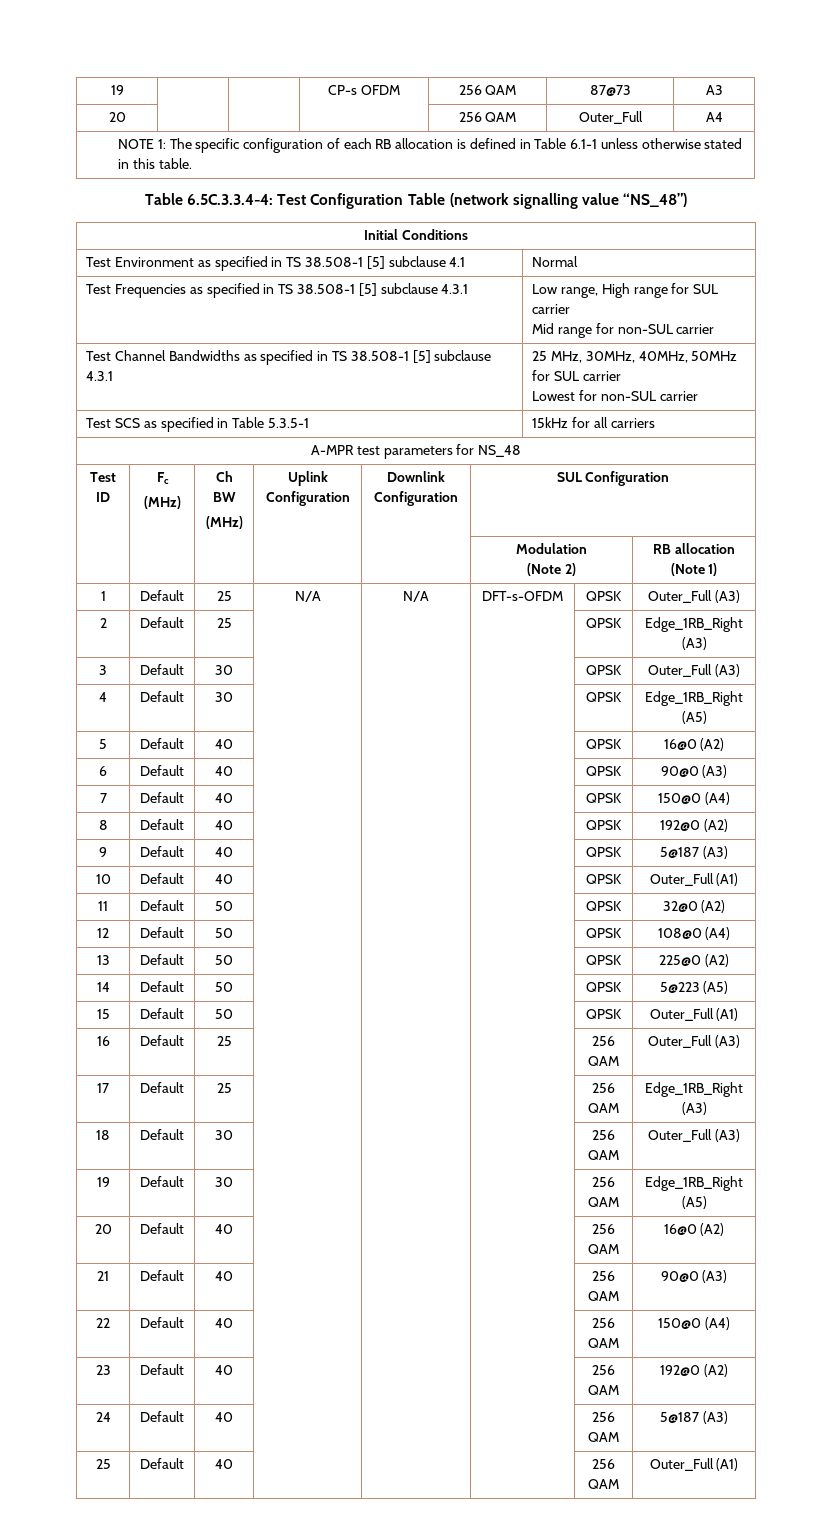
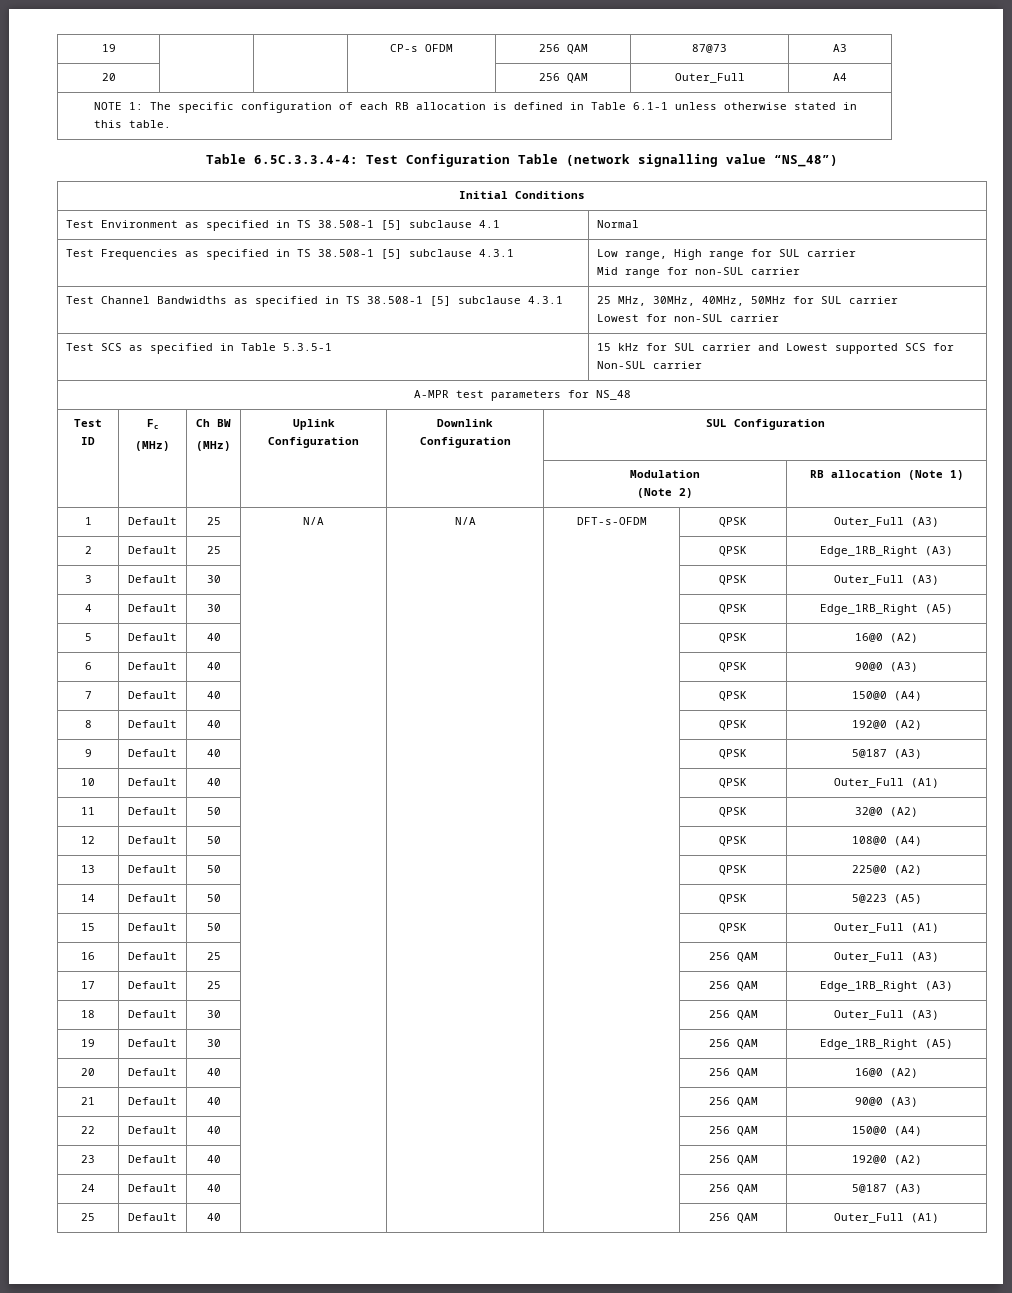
[532,417,655,428] 15kHz for all carriers -> [597,343,955,354] [597,361,703,369] 15 kHz for SUL carrier and Lowest supported SCS for Non-SUL carrier

